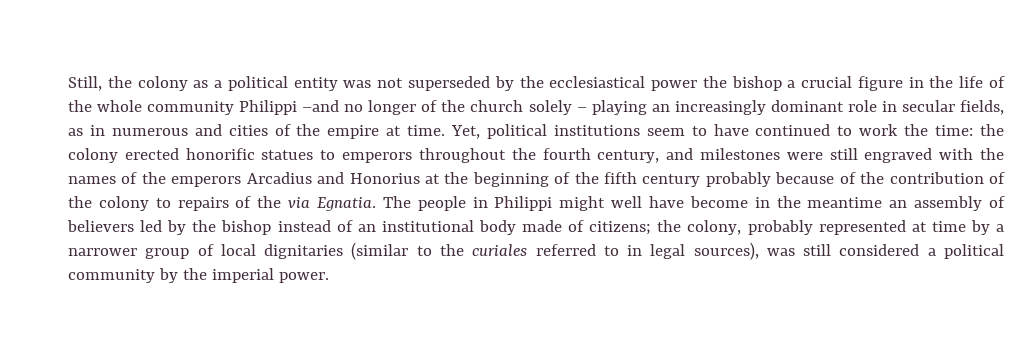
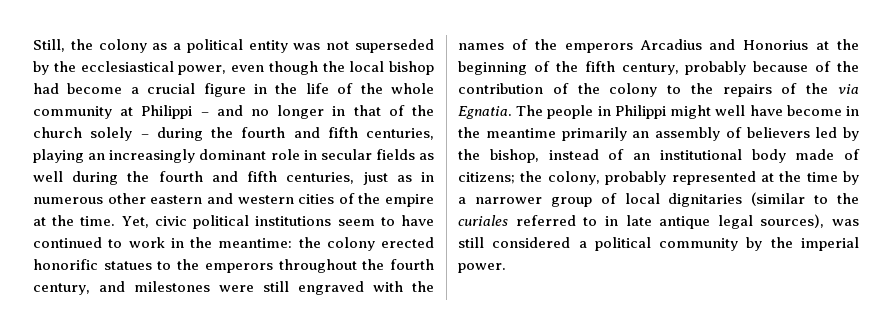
[651,76,782,91] power the bishop -> [178,61,434,75] [33,83,123,94] power, even though the local bishop had become
[239,100,417,115] Philippi –and no longer -> [120,105,381,119] at Philippi – and no longer in that
(587, 109) none -> [156,127,434,141] during the fourth and fifth centuries,
[960,100,1005,115] [68,124,222,136] fields, as in numerous and -> [375,149,434,160] [33,171,435,185] [33,193,294,204] fields as well during the fourth and fifth centuries, just as in numerous other eastern and western
(402, 131) none -> [52,215,75,226] the
(481, 132) none -> [154,216,187,226] civic
[904,124,974,136] the time: -> [170,237,293,248] in the meantime:
(336, 155) none -> [177,259,200,270] the
[642,174,701,187] century -> [621,63,679,75] century,
(171, 203) none -> [690,83,713,94] the
(883, 202) none -> [561,127,627,141] primarily
[221,220,272,235] bishop -> [489,149,539,163] bishop,
(927, 227) none -> [779,171,802,182] the
(643, 250) none -> [625,215,711,229] late antique

